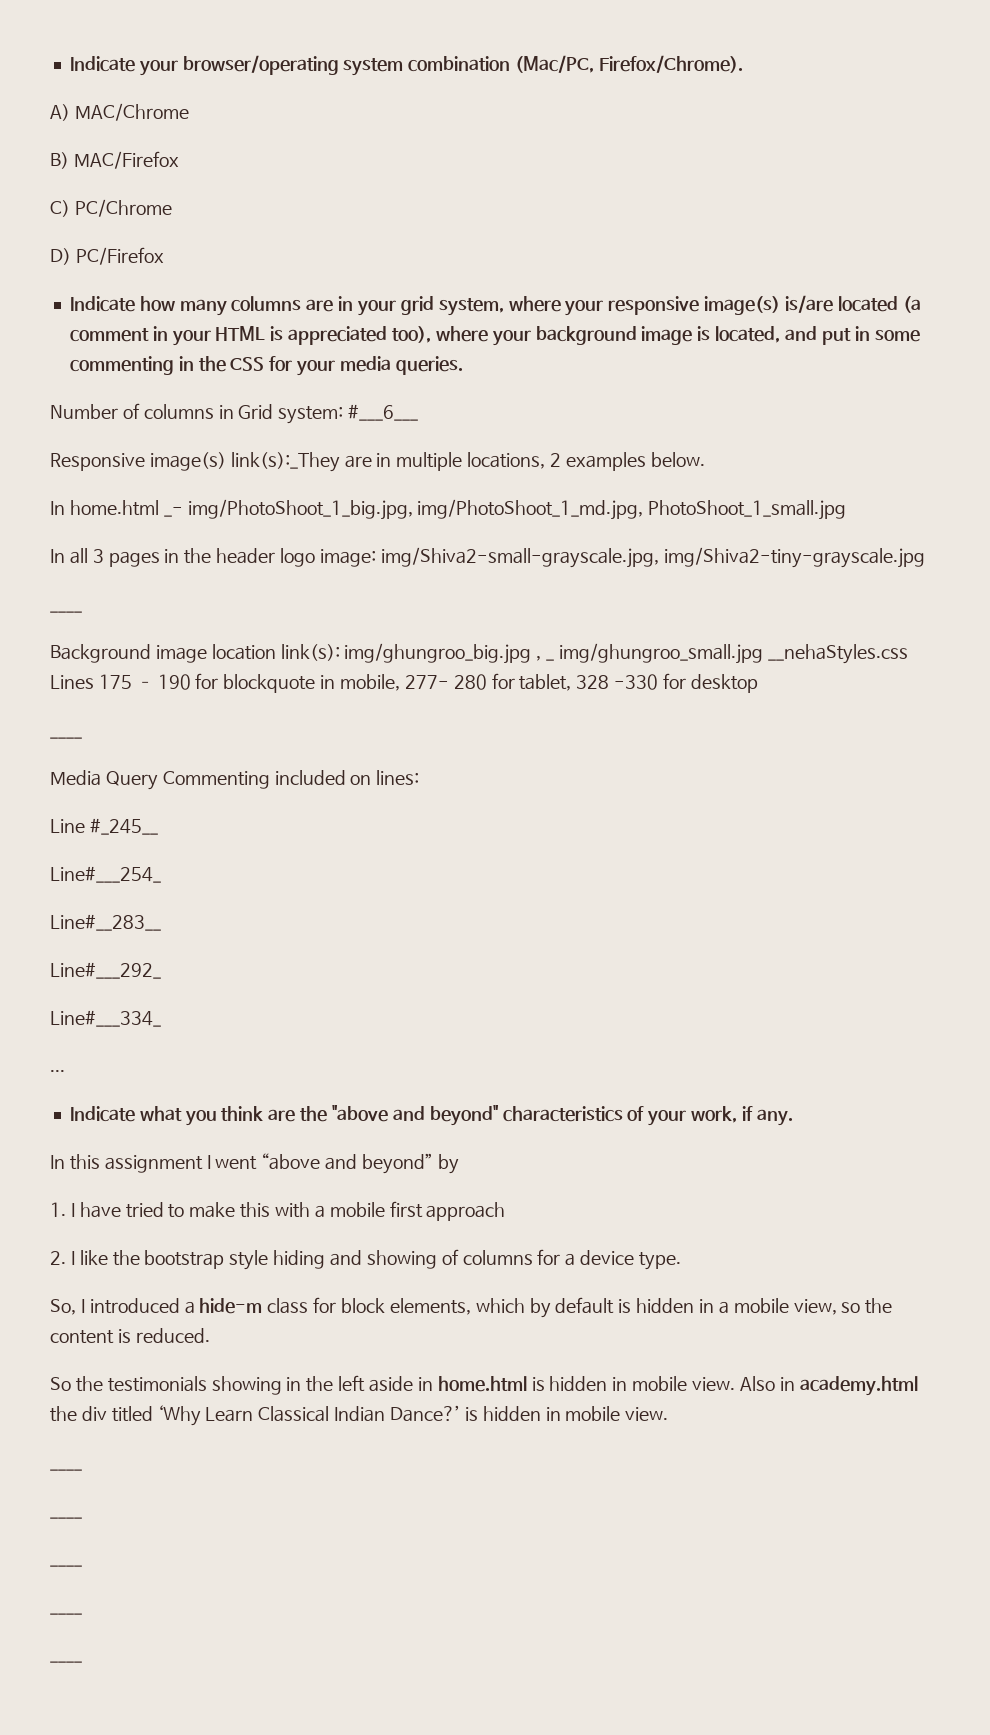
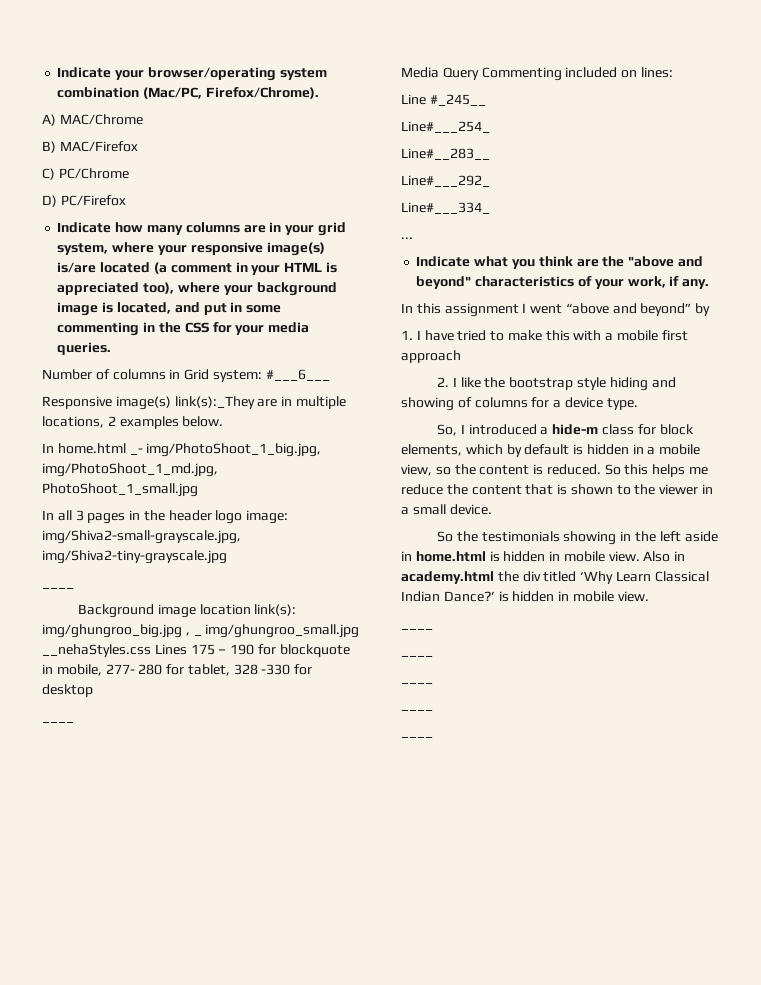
(210, 1335) none -> [604,464,709,477] [401,484,714,495] [401,504,492,515] So this helps me reduce the content that is shown to the viewer in a small device.

